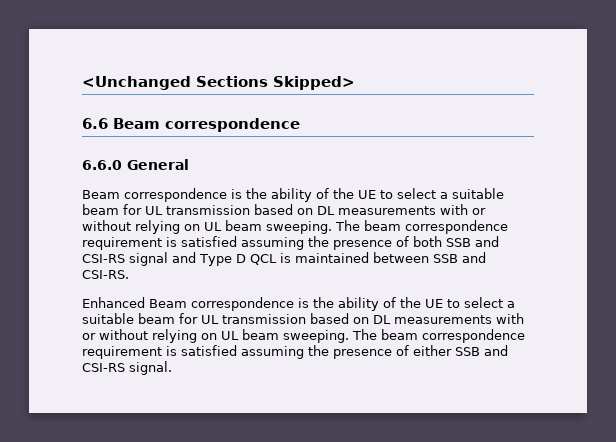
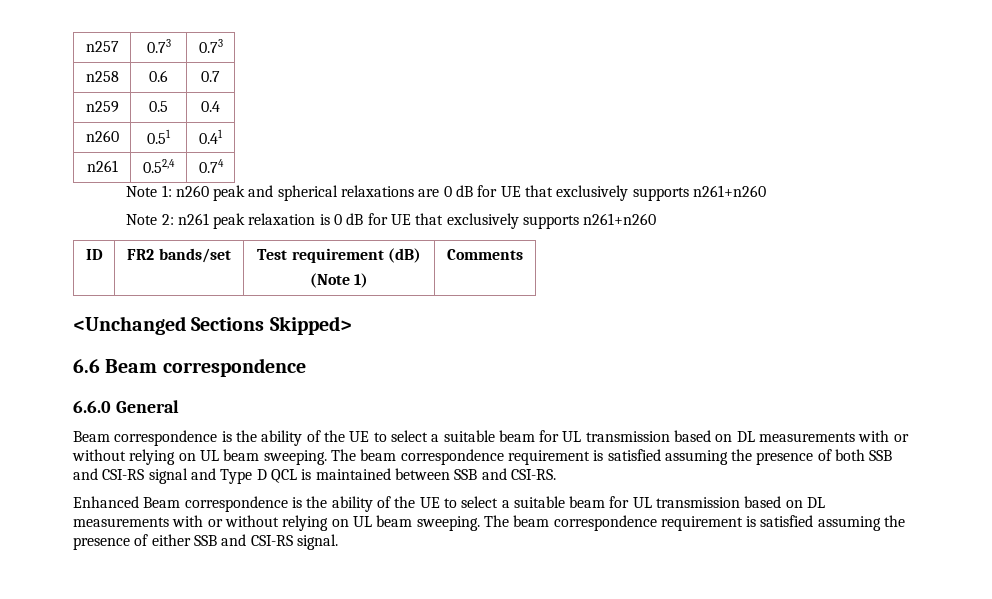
(82, 83) none -> [85,41,119,52] [146,39,171,53] [198,39,223,53] [85,71,119,82] [149,70,168,82] [201,71,220,82] [85,101,119,113] [149,101,168,112] [201,101,220,112] [85,130,119,142] [147,129,171,144] [199,129,223,144] [86,160,118,172] [143,159,175,173] [198,159,224,173] [126,185,766,201] [126,213,657,229] [85,249,103,260] [127,248,231,263] [257,248,421,263] [309,273,369,288] [447,249,523,260] n257 | 0.73 | 0.73 // n258 | 0.6 | 0.7 // n259 | 0.5 | 0.4 // n260 | 0.51 | 0.41 // n261 | 0.52,4 | 0.74 // Note 1: n260 peak and spherical relaxations are 0 dB for UE that exclusively supports n261+n260 // Note 2: n261 peak relaxation is 0 dB for UE that exclusively supports n261+n260 // ID | FR2 bands/set | Test requirement (dB) // (Note 1) | Comments //

